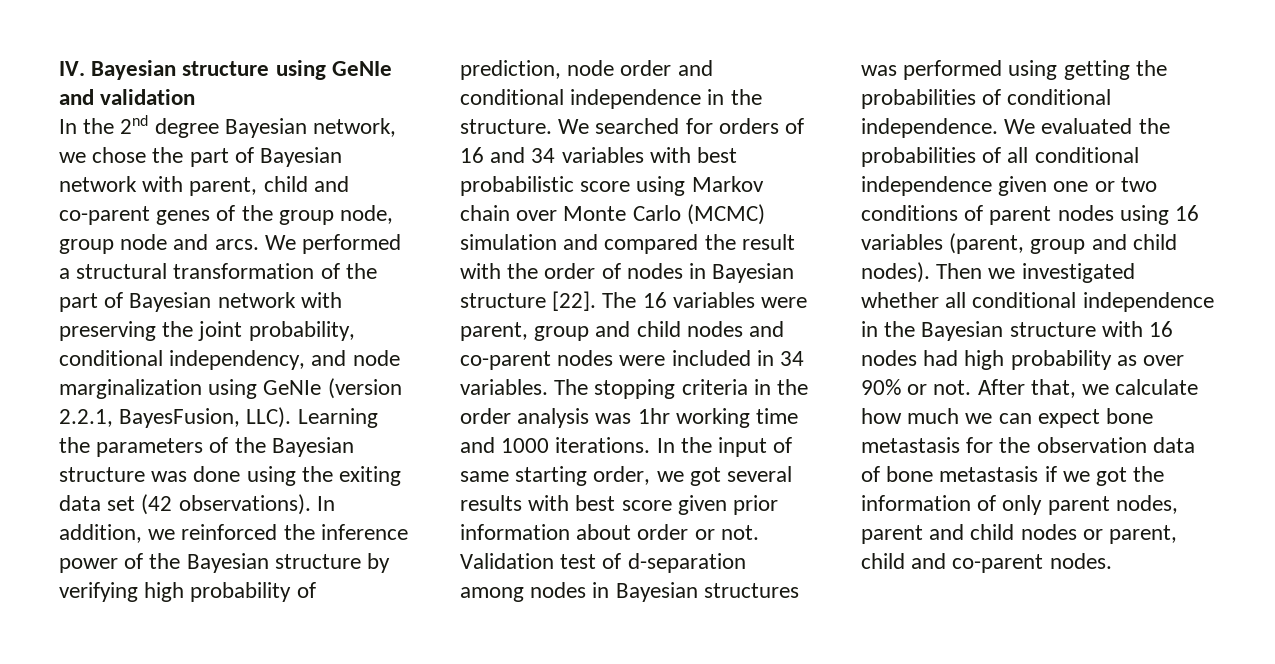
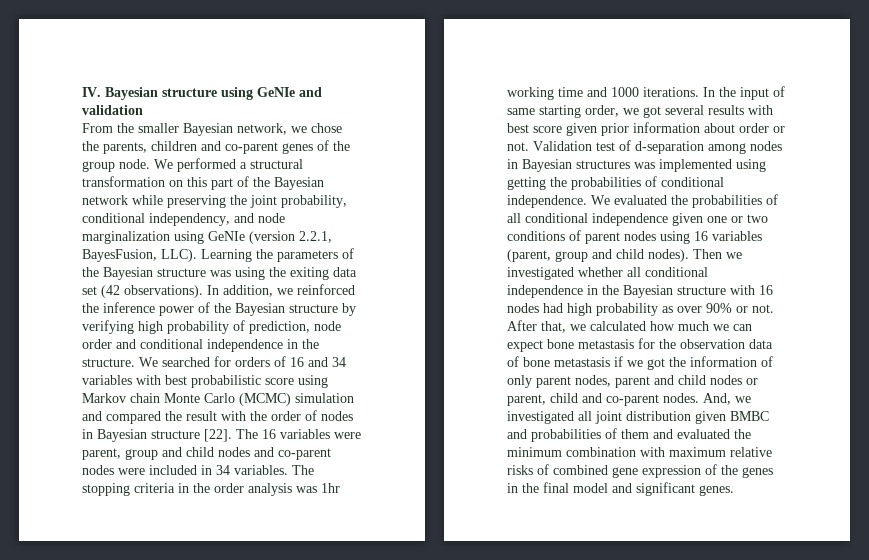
[59,115,219,138] In the 2nd degree -> [82,123,179,133] From the smaller
[189,147,343,167] [59,176,308,196] part of Bayesian network with parent, child -> [103,141,197,154] parents, children
[340,205,394,224] [59,234,259,254] node, group node and arcs. -> [119,159,150,169] node.
[320,263,377,279] [59,292,342,312] of the part of Bayesian network with -> [169,176,324,190] [82,195,163,205] on this part of the Bayesian network while
[193,466,241,482] done -> (231, 273) none
[516,210,558,221] over -> (160, 398) none
[903,60,1003,80] performed -> [659,159,732,172] implemented
[1115,379,1199,395] calculate -> [590,321,646,331] calculated
(1112, 561) none -> [703,393,751,405] [507,411,769,424] [507,428,751,442] [507,447,772,457] [507,464,773,478] [507,482,734,496] And, we investigated all joint distribution given BMBC and probabilities of them and evaluated the minimum combination with maximum relative risks of combined gene expression of the genes in the final model and significant genes.

